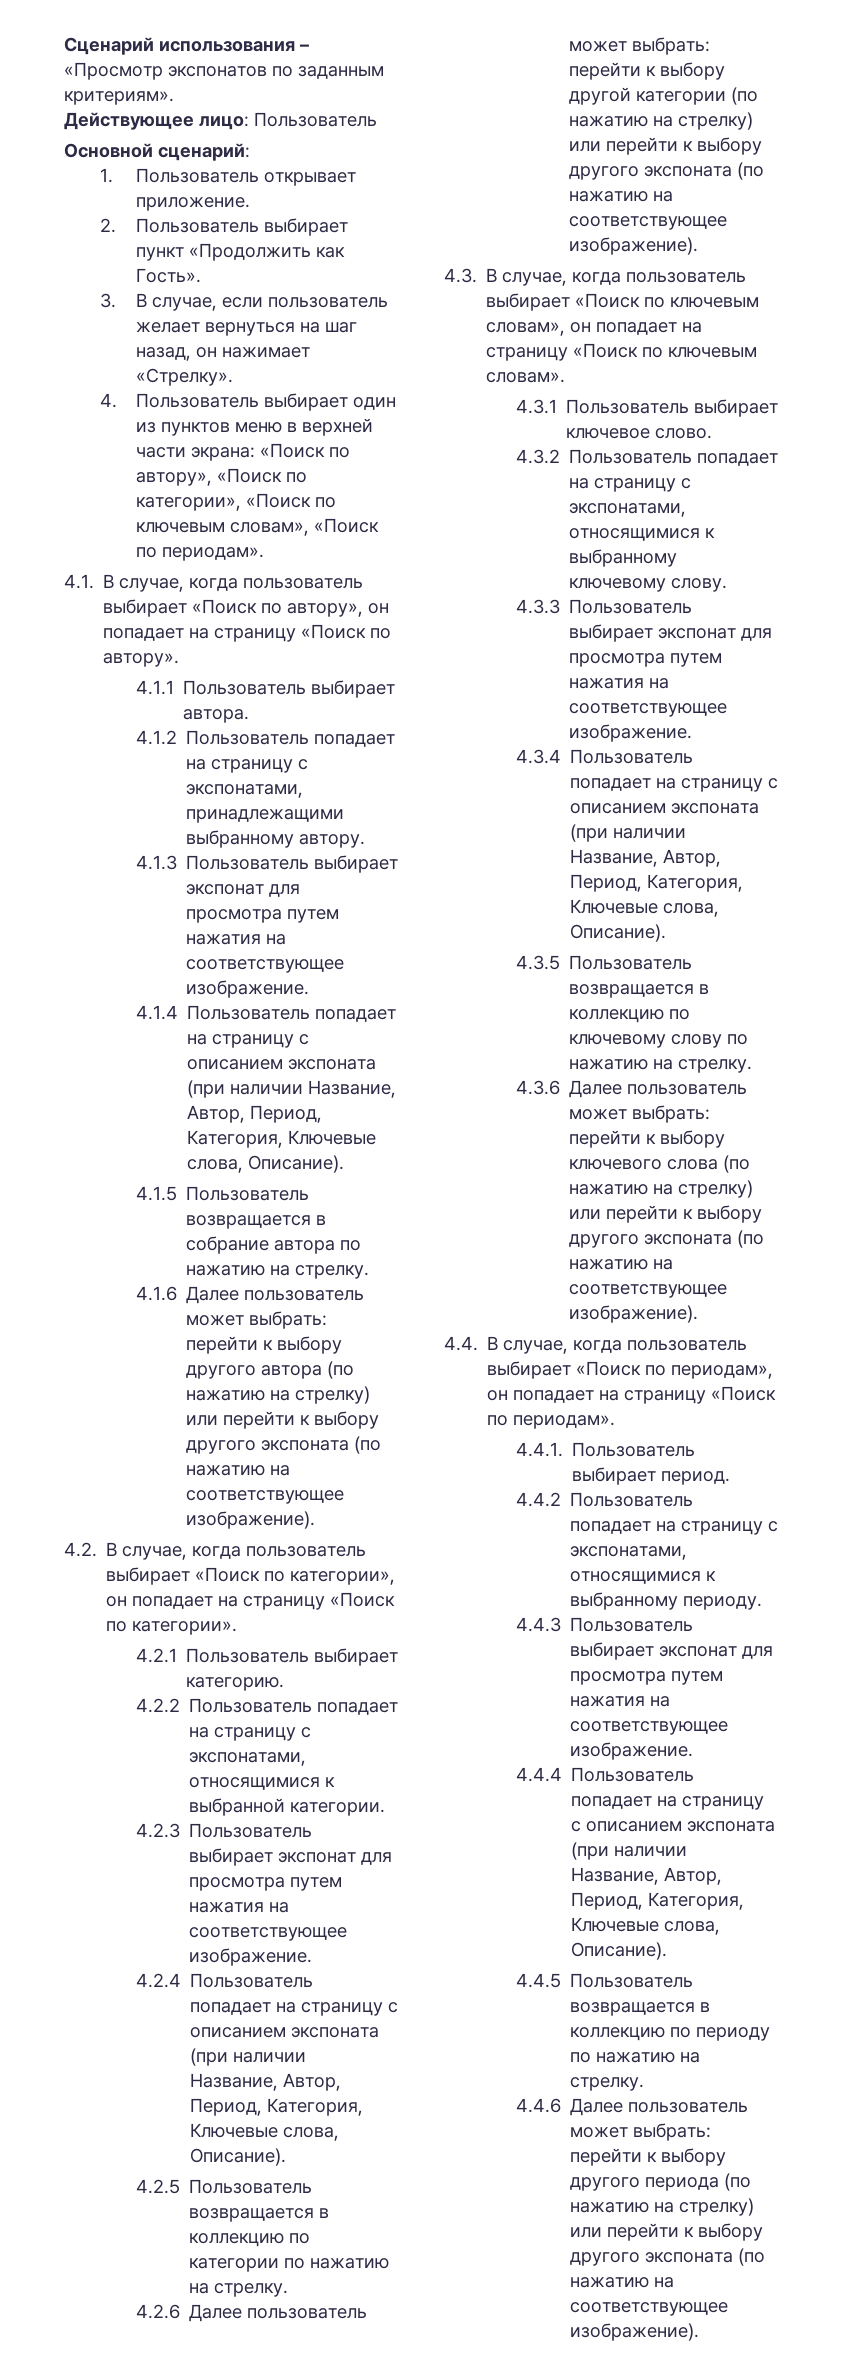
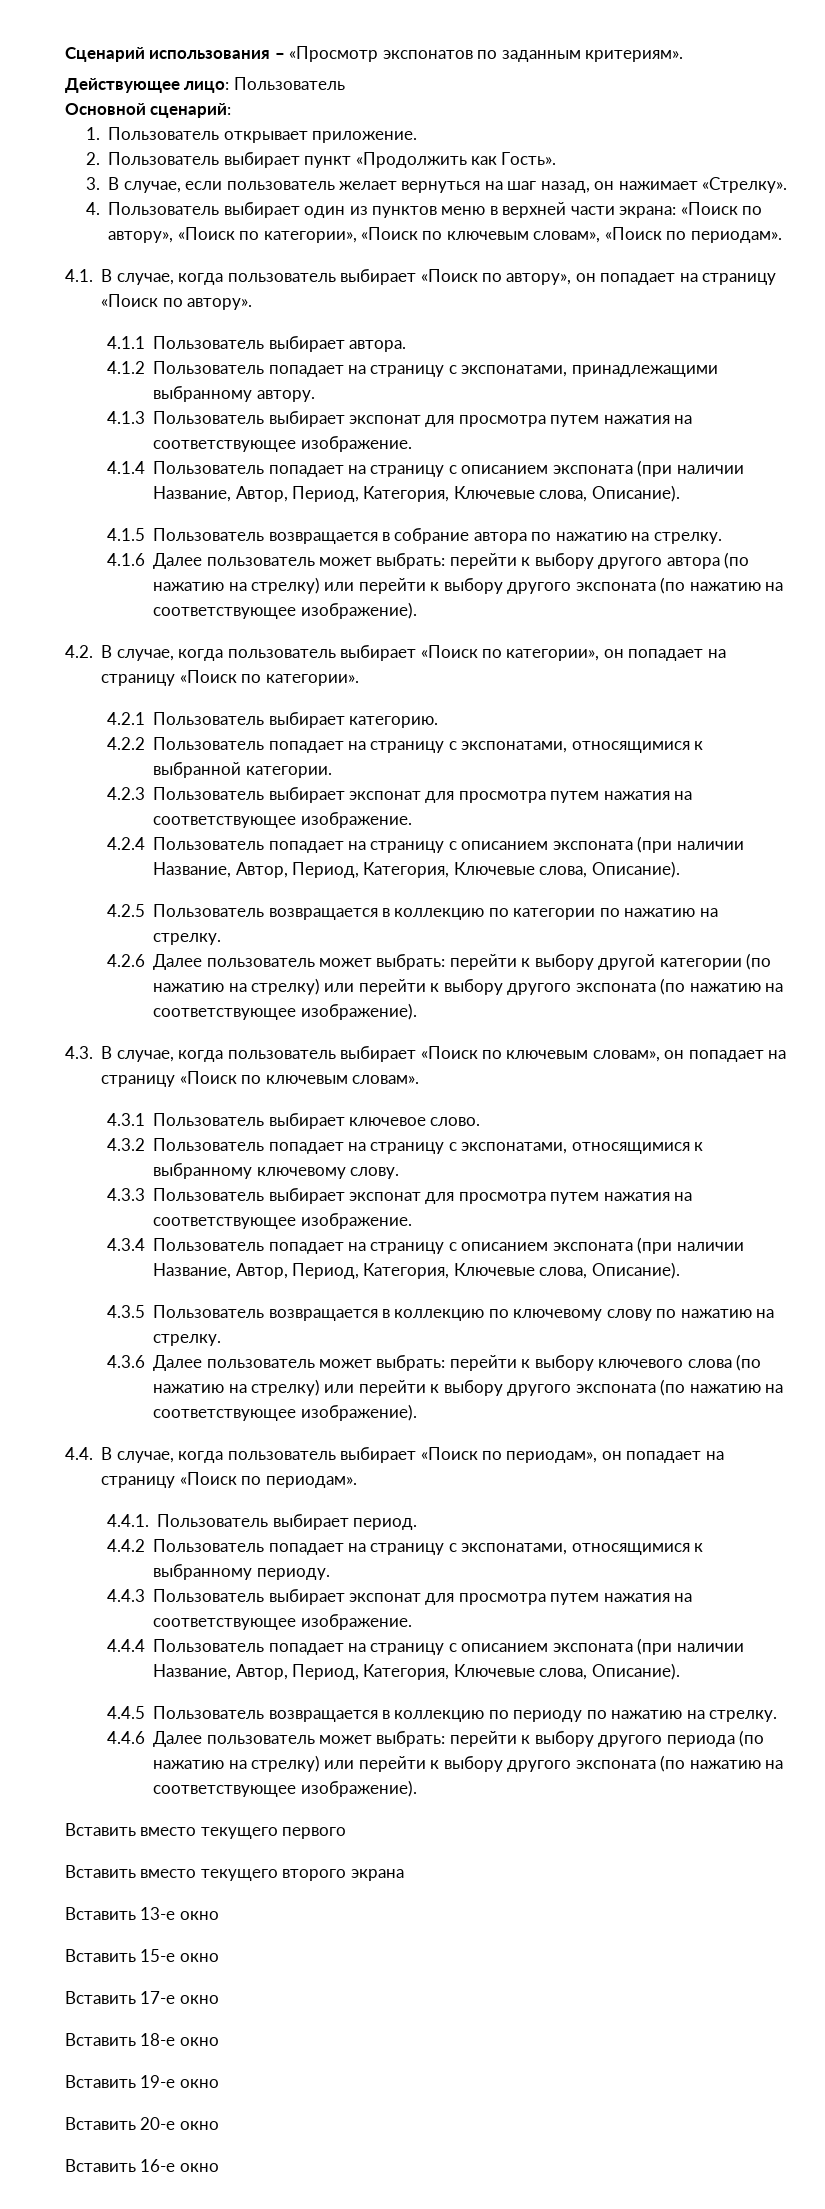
(700, 2332) none -> [65,1823,347,1839] [65,1865,404,1881] [65,1907,219,1920] [65,1949,219,1962] [65,1991,219,2004] [65,2033,219,2046] [65,2075,219,2088] [65,2117,219,2130] [65,2159,219,2172] // Вставить вместо текущего первого // Вставить вместо текущего второго экрана // Вставить 13-е окно // Вставить 15-е окно // Вставить 17-е окно // Вставить 18-е окно // Вставить 19-е окно // Вставить 20-е окно // Вставить 16-е окно

